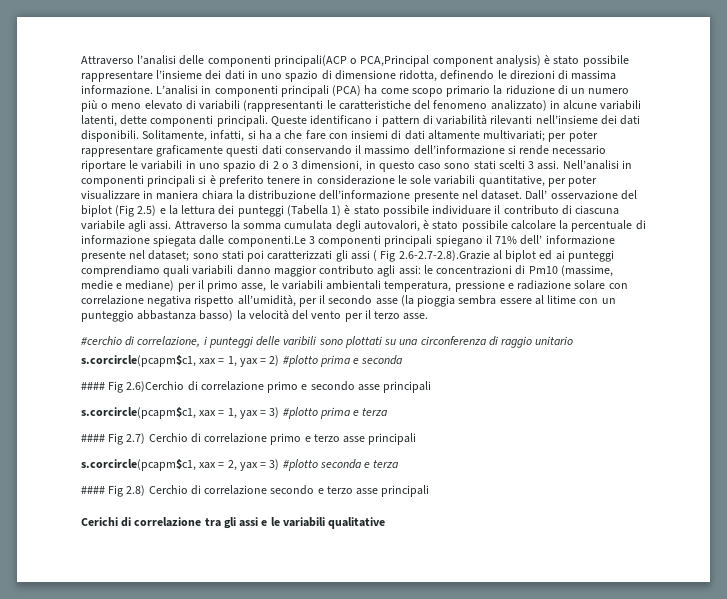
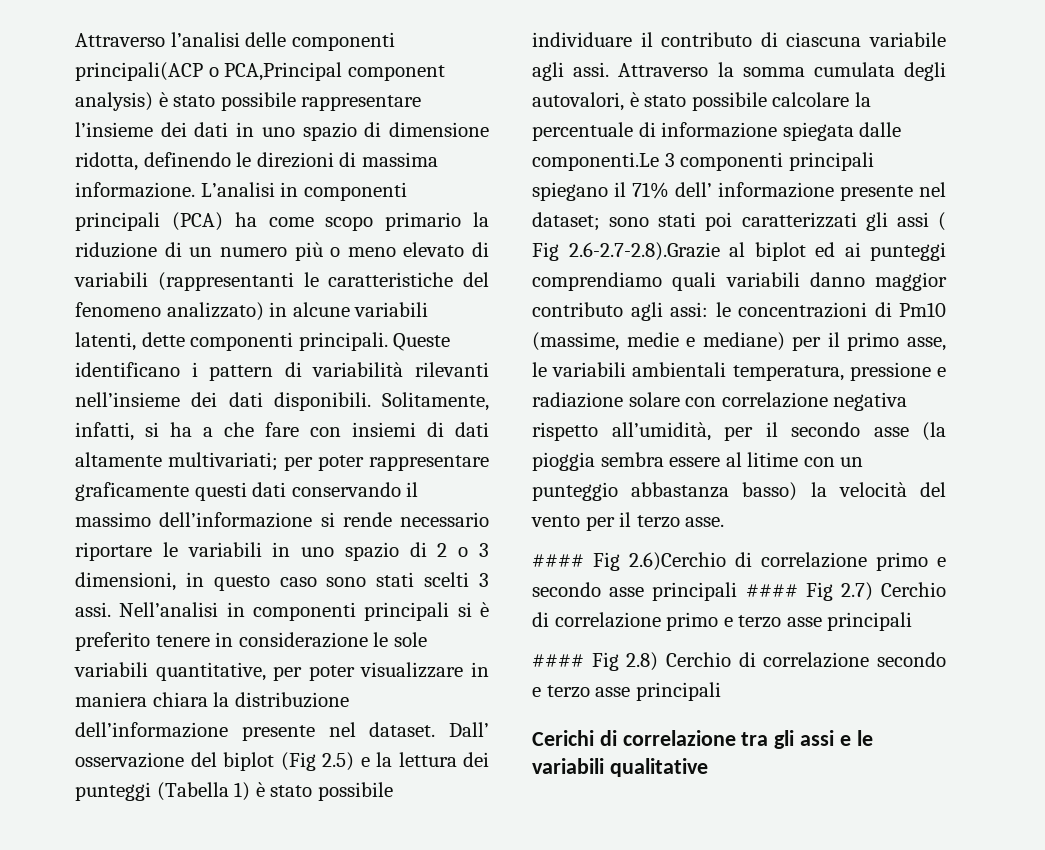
[81,336,574,348] [81,355,404,367] // #cerchio di correlazione, i punteggi delle varibili sono plottati su una circonferenza di raggio unitario // s.corcircle(pcapm$c1, xax = 1, yax = 2) #plotto prima e seconda -> (725, 522) none
[81,407,389,419] // s.corcircle(pcapm$c1, xax = 1, yax = 3) #plotto prima e terza // -> (738, 591) none
[81,459,400,471] // s.corcircle(pcapm$c1, xax = 2, yax = 3) #plotto seconda e terza -> (913, 621) none

